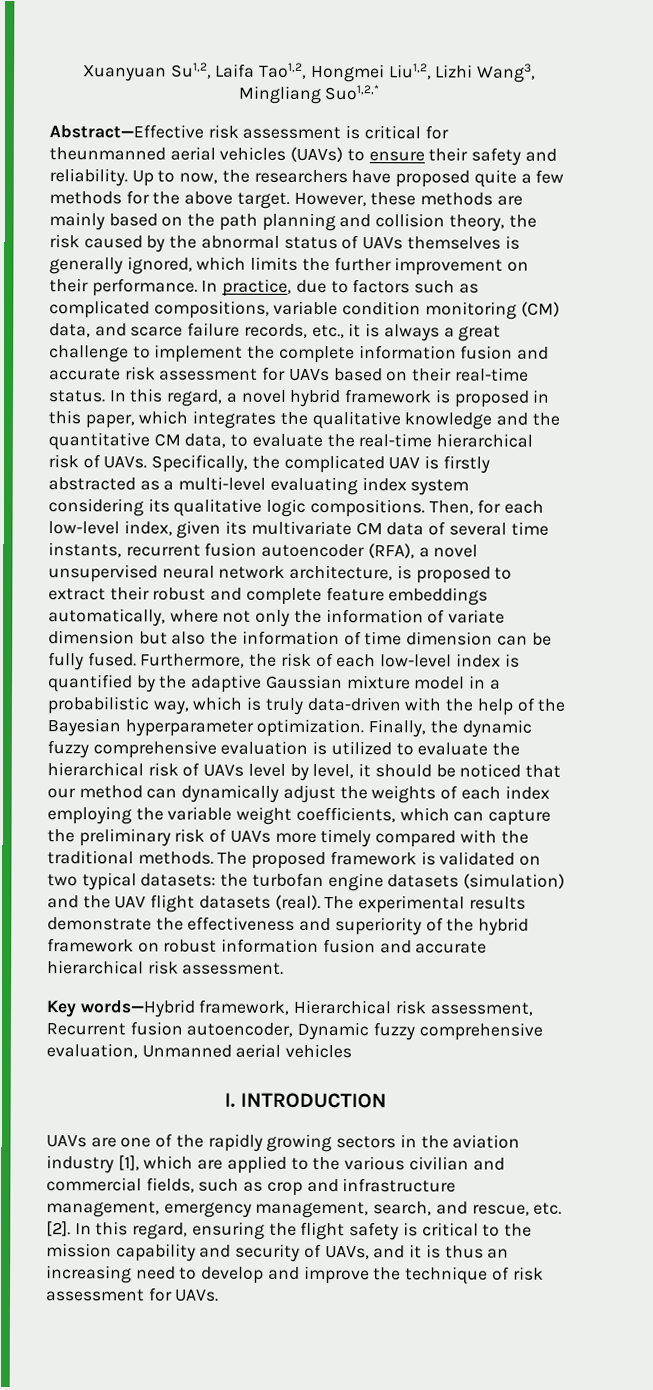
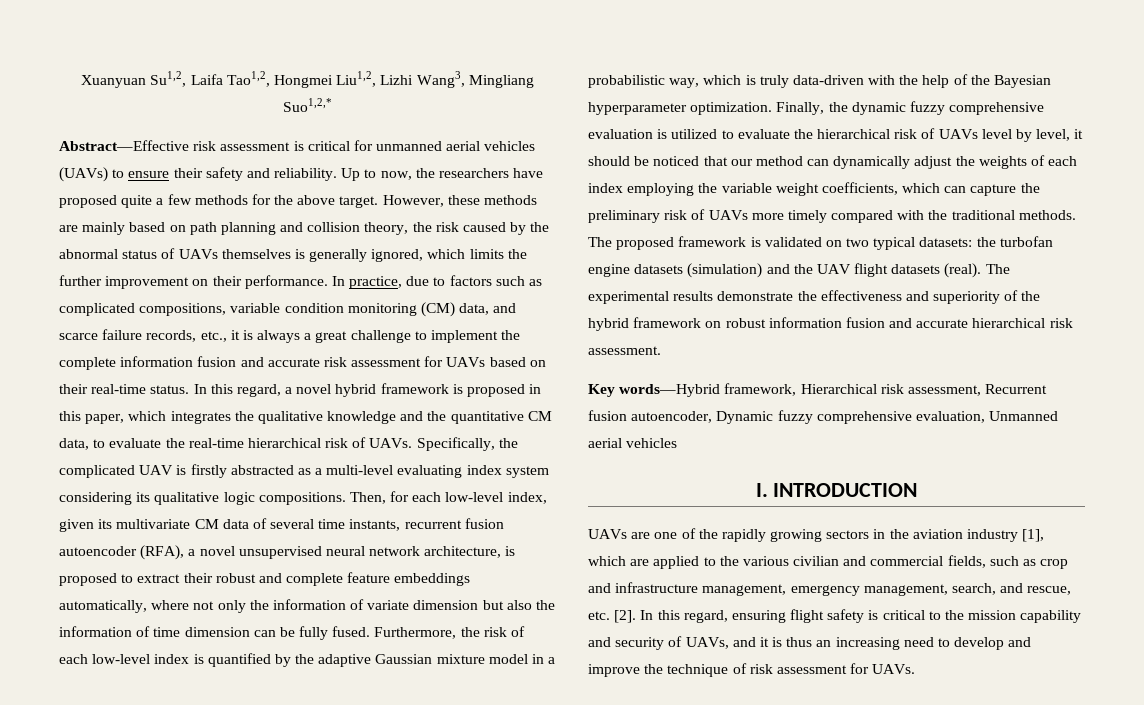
[49,147,166,161] theunmanned -> [376,141,443,151] unmanned
[187,213,216,227] the -> (186, 228) none
[268,1222,297,1236] the -> (786, 616) none

